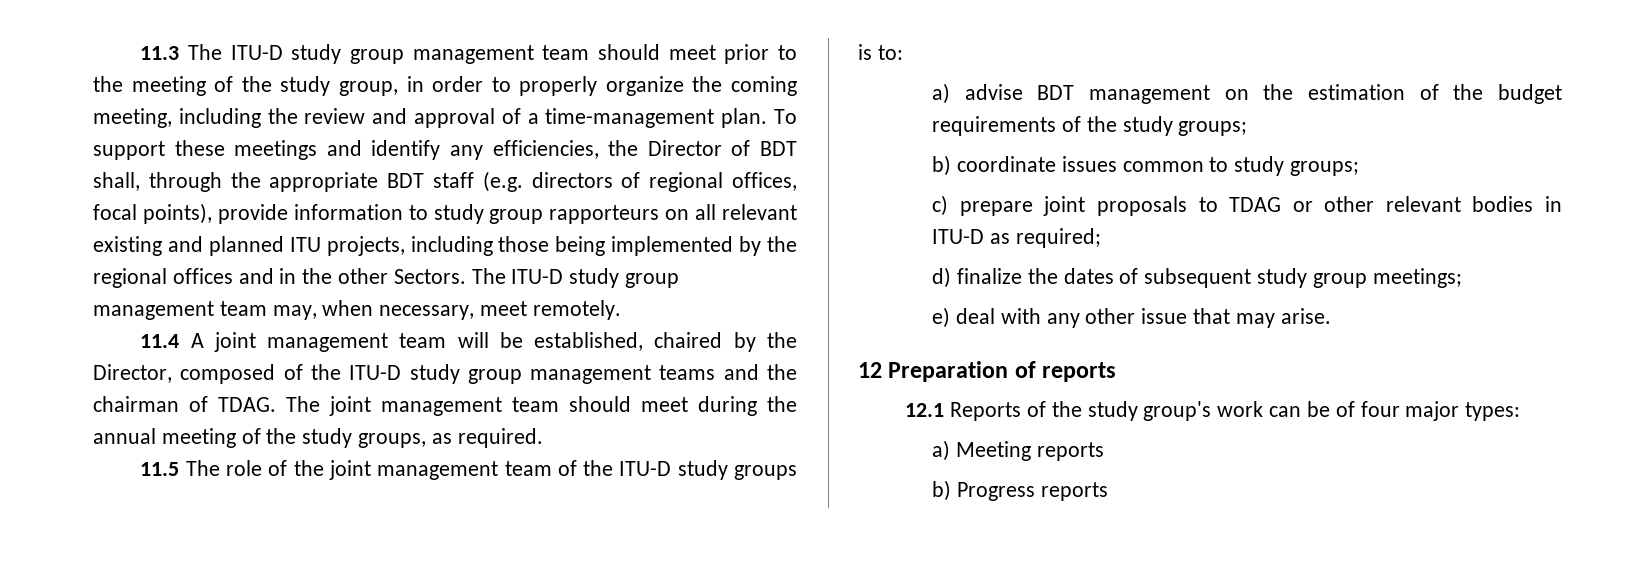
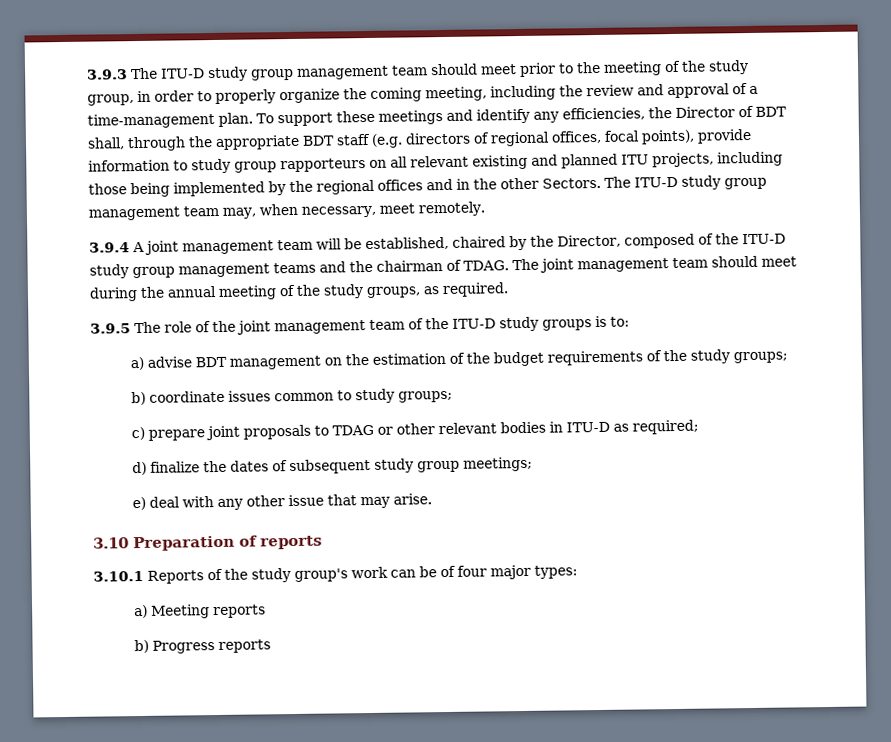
[140,46,180,60] 11.3 -> [87,69,128,80] 3.9.3
[140,334,180,348] 11.4 -> [89,242,130,253] 3.9.4
[140,462,180,476] 11.5 -> [90,323,131,334] 3.9.5
[858,362,882,378] 12 -> [93,537,129,549] 3.10
[905,403,945,417] 12.1 -> [93,570,144,582] 3.10.1

